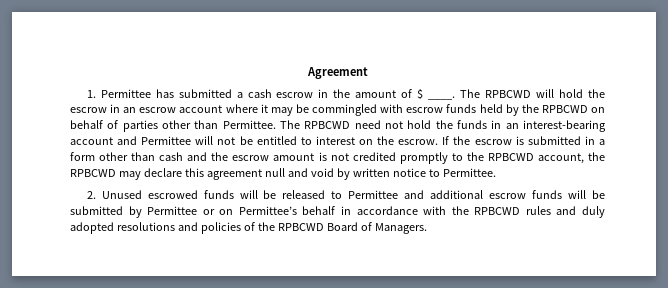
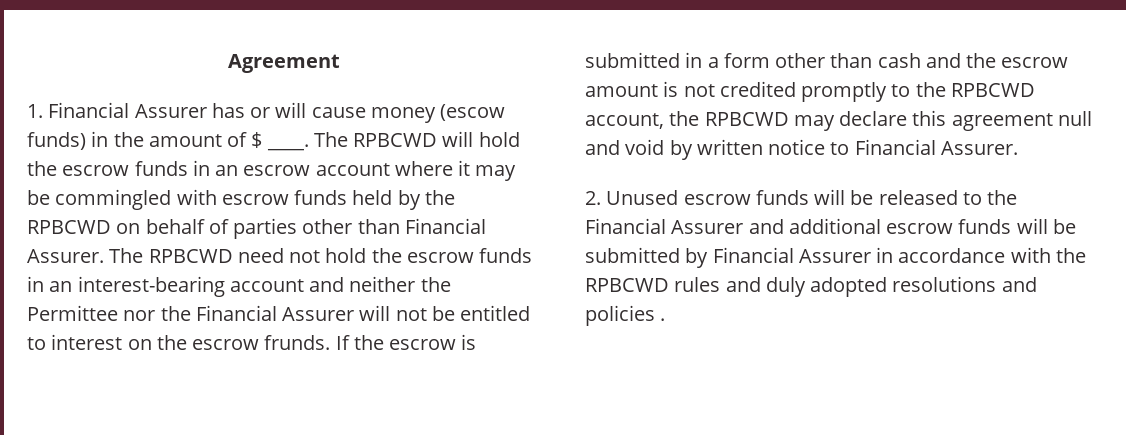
[100,89,314,98] Permittee has submitted a cash escrow -> [48,102,506,123] [27,132,86,150] Financial Assurer has or will cause money (escow funds)
(107, 110) none -> [134,161,188,176] funds
[222,120,276,129] Permittee. -> [404,218,486,234] [27,249,104,263] Financial Assurer.
(453, 124) none -> [406,252,474,263] escrow
[141,136,192,145] Permittee -> [349,276,451,292] [27,305,355,321] neither the Permittee nor the Financial Assurer
[398,139,439,145] escrow. -> [192,335,331,350] escrow frunds.
[442,168,496,177] Permittee. -> [854,139,1018,155] Financial Assurer.
[147,190,198,199] escrowed -> [683,194,751,205] escrow
[348,190,399,199] Permittee -> [987,190,1018,205] [585,218,744,234] the Financial Assurer
[147,206,336,215] Permittee or on Permittee’s behalf -> [712,247,871,263] Financial Assurer
[243,222,427,234] of the RPBCWD Board of Managers. -> [660,318,666,321] .

